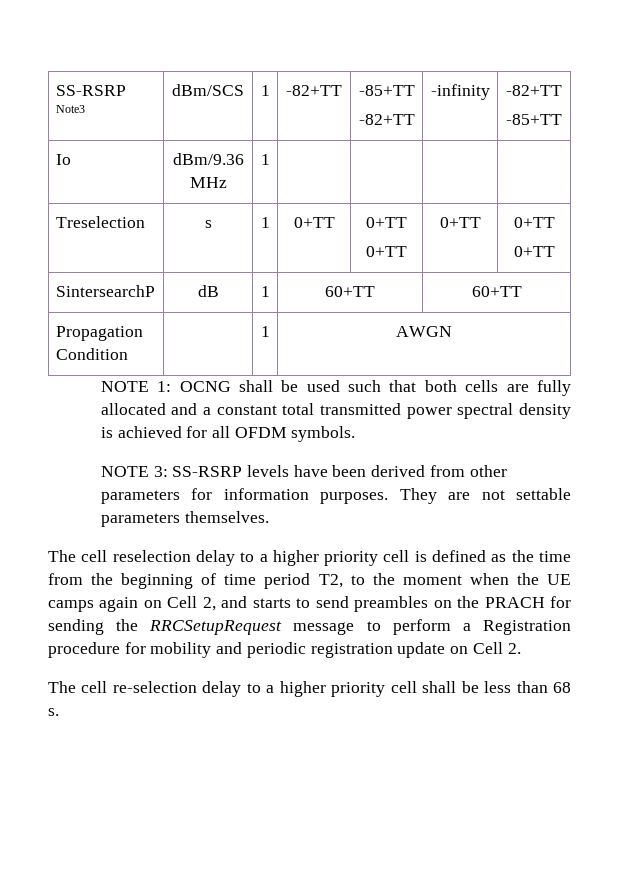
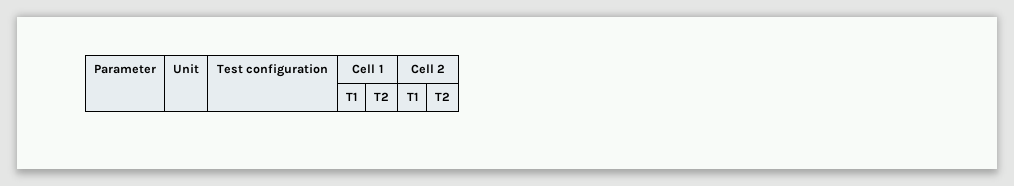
[55,85,126,96] [55,105,85,113] [172,84,244,96] [260,85,270,96] [286,85,342,96] [358,85,415,96] [358,114,415,125] [430,84,490,100] [506,85,562,96] [506,114,562,125] [55,154,71,165] [172,153,244,165] [189,177,227,188] [260,154,270,165] [55,216,145,228] [204,220,212,228] [260,217,270,228] [293,217,335,228] [366,217,407,228] [366,246,407,257] [439,217,481,228] [513,217,555,228] [513,246,555,257] [55,285,155,297] [197,285,219,297] [260,286,270,297] [325,286,375,297] [471,286,522,297] [55,326,143,341] [55,348,128,360] [260,326,270,337] [396,326,452,337] [100,380,571,396] [100,403,571,419] [100,426,356,442] [100,465,507,477] [100,488,571,504] [100,511,269,527] [48,550,572,566] [48,573,571,589] [48,596,571,612] [48,619,572,635] [48,642,521,658] [48,681,571,697] [48,708,59,716] SS-RSRP Note3 | dBm/SCS | 1 | -82+TT | -85+TT // -82+TT | -infinity | -82+TT // -85+TT // Io | dBm/9.36 MHz | 1 | | | | // Treselection | s | 1 | 0+TT | 0+TT // 0+TT | 0+TT | 0+TT // 0+TT // SintersearchP | dB | 1 | 60+TT | 60+TT // Propagation Condition | | 1 | AWGN // NOTE 1: OCNG shall be used such that both cells are fully allocated and a constant total transmitted power spectral density is achieved for all OFDM symbols. // NOTE 3: SS-RSRP levels have been derived from other parameters for information purposes. They are not settable parameters themselves. // The cell reselection delay to a higher priority cell is defined as the time from the beginning of time period T2, to the moment when the UE camps again on Cell 2, and starts to send preambles on the PRACH for sending the RRCSetupRequest message to perform a Registration procedure for mobility and periodic registration update on Cell 2. // The cell re-selection delay to a higher priority cell shall be less than 68 s. -> [94,64,156,74] [173,64,199,74] [216,64,329,77] [352,64,383,74] [410,64,446,74] [346,92,357,101] [374,92,389,101] [406,92,418,101] [435,92,450,101] Parameter | Unit | Test configuration | Cell 1 | Cell 2 // | | | T1 | T2 | T1 | T2

